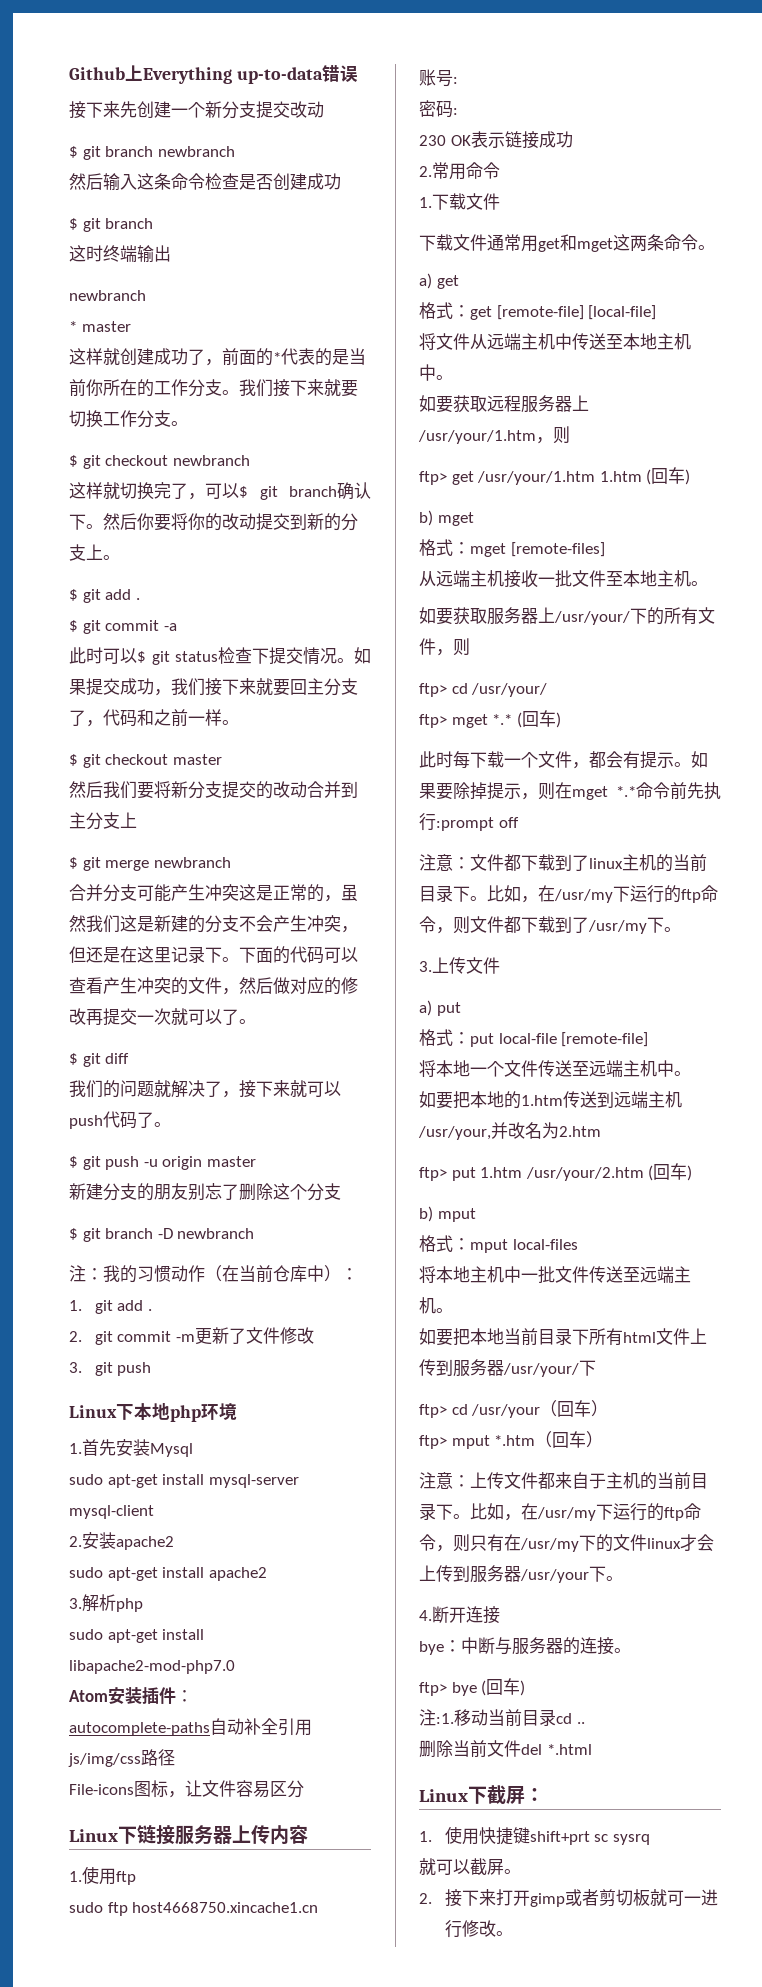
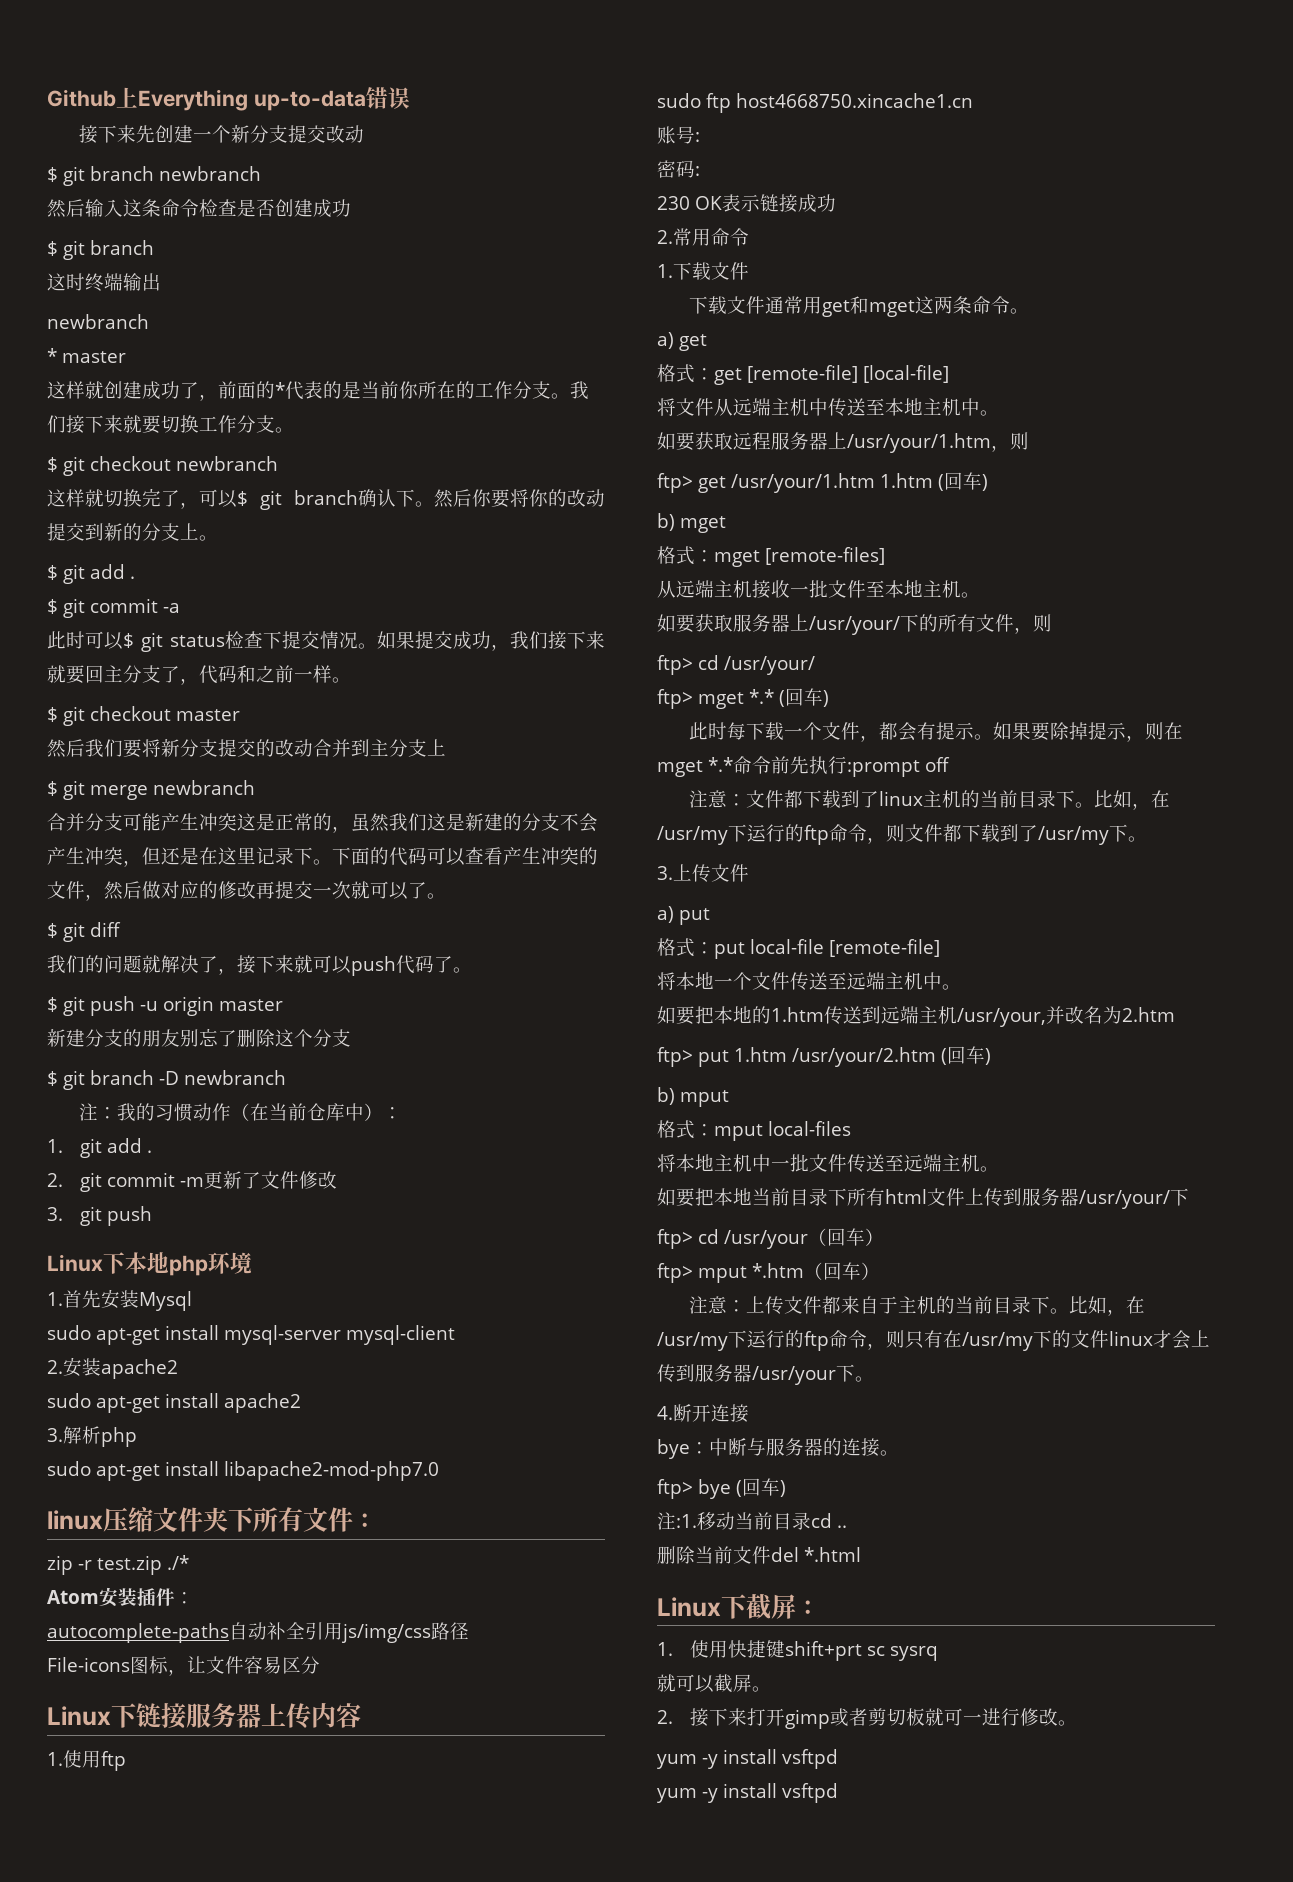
(235, 1667) none -> [47,1507,376,1532] [47,1555,189,1575] // linux压缩文件夹下所有文件： // zip -r test.zip ./*
(513, 1933) none -> [657,1749,838,1769] [657,1783,838,1803] // yum -y install vsftpd // yum -y install vsftpd

